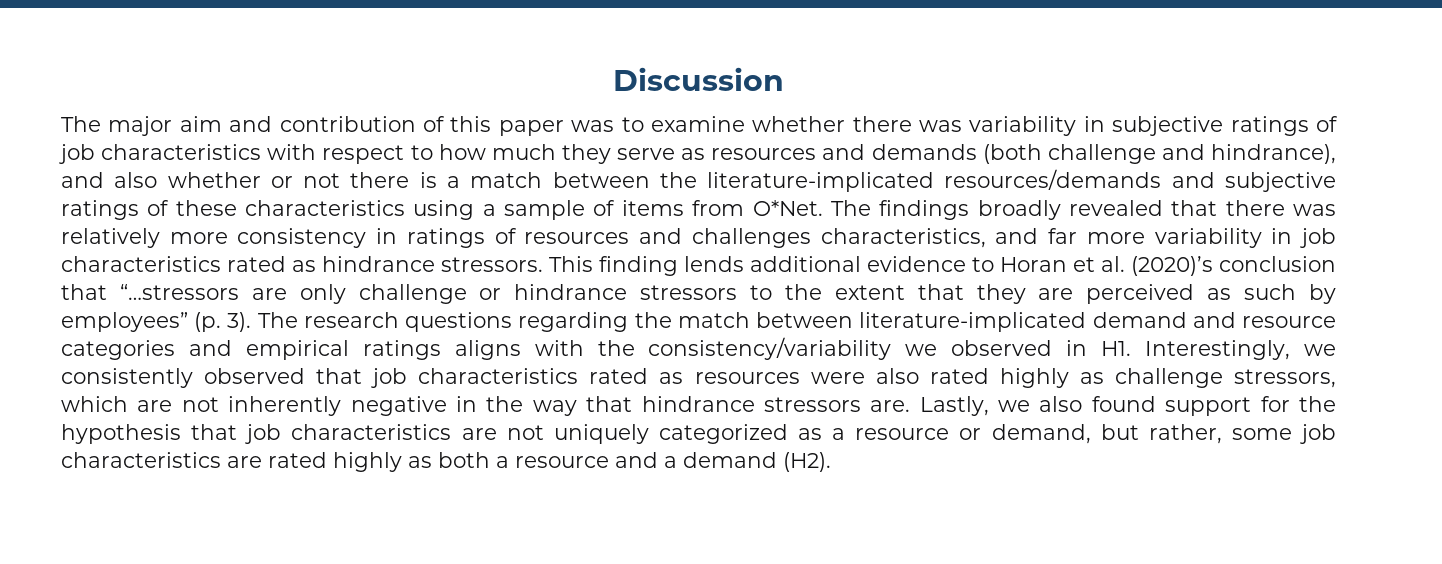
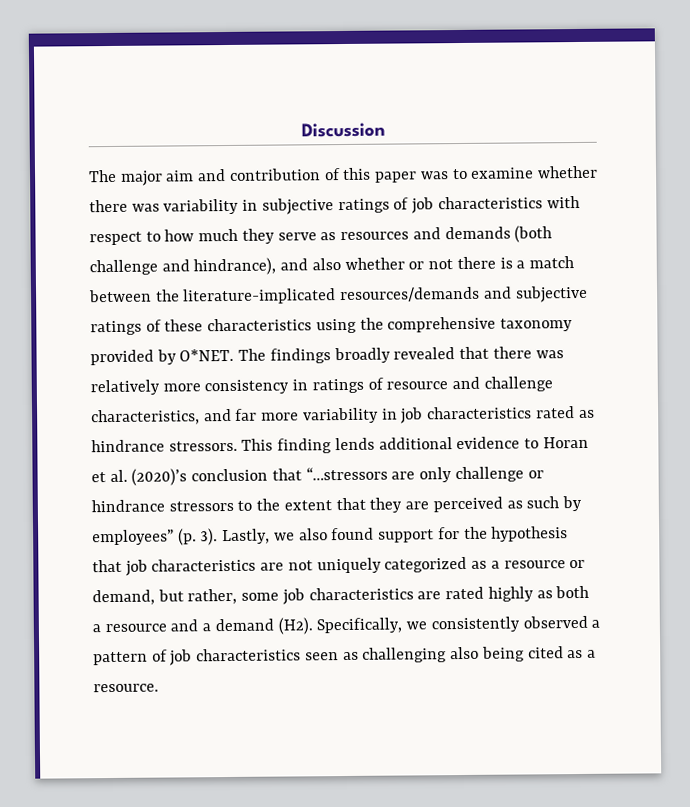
[482,200,823,220] a sample of items from O*Net. -> [359,316,574,333] [90,348,235,366] the comprehensive taxonomy provided by O*NET.
[524,228,811,248] resources and challenges -> [386,376,553,392] resource and challenge
[257,312,1337,332] [61,337,1336,360] [61,368,1336,388] [61,396,911,416] The research questions regarding the match between literature-implicated demand and resource categories and empirical ratings aligns with the consistency/variability we observed in H1. Interestingly, we consistently observed that job characteristics rated as resources were also rated highly as challenge stressors, which are not inherently negative in the way that hindrance stressors are. -> (219, 537) none
(831, 462) none -> [316,615,601,634] [93,646,596,666] [93,683,159,693] Specifically, we consistently observed a pattern of job characteristics seen as challenging also being cited as a resource.

